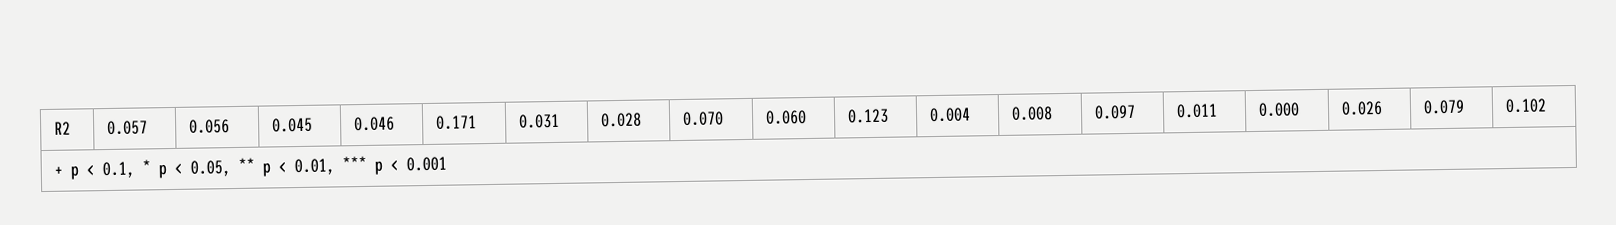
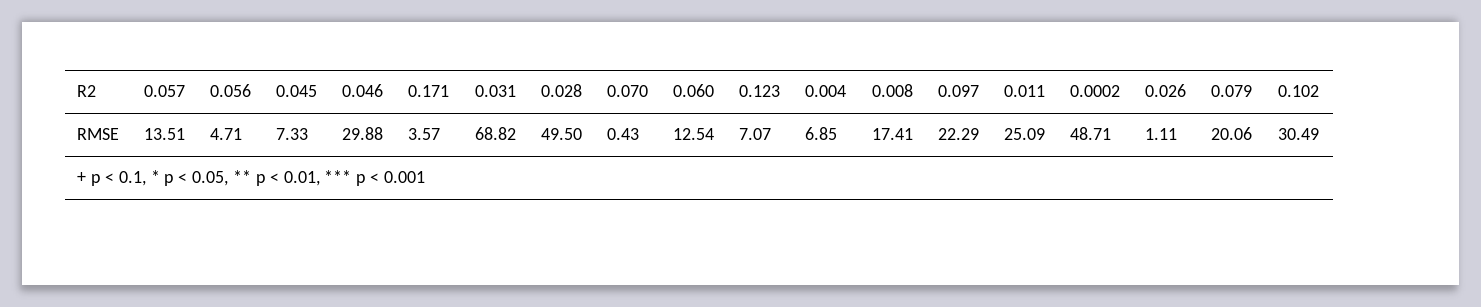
[1257,102,1300,117] 0.000 -> [1070,85,1121,97] 0.0002
(1547, 106) none -> [77,128,120,140] [144,128,186,140] [210,128,243,140] [276,128,309,140] [342,127,384,140] [408,128,441,140] [475,127,517,140] [541,128,583,140] [607,128,640,140] [673,128,715,140] [739,128,772,140] [805,127,838,140] [872,128,914,140] [938,128,980,140] [1004,128,1046,140] [1070,127,1112,140] [1145,128,1178,140] [1211,127,1253,140] [1278,128,1320,140] // RMSE | 13.51 | 4.71 | 7.33 | 29.88 | 3.57 | 68.82 | 49.50 | 0.43 | 12.54 | 7.07 | 6.85 | 17.41 | 22.29 | 25.09 | 48.71 | 1.11 | 20.06 | 30.49

